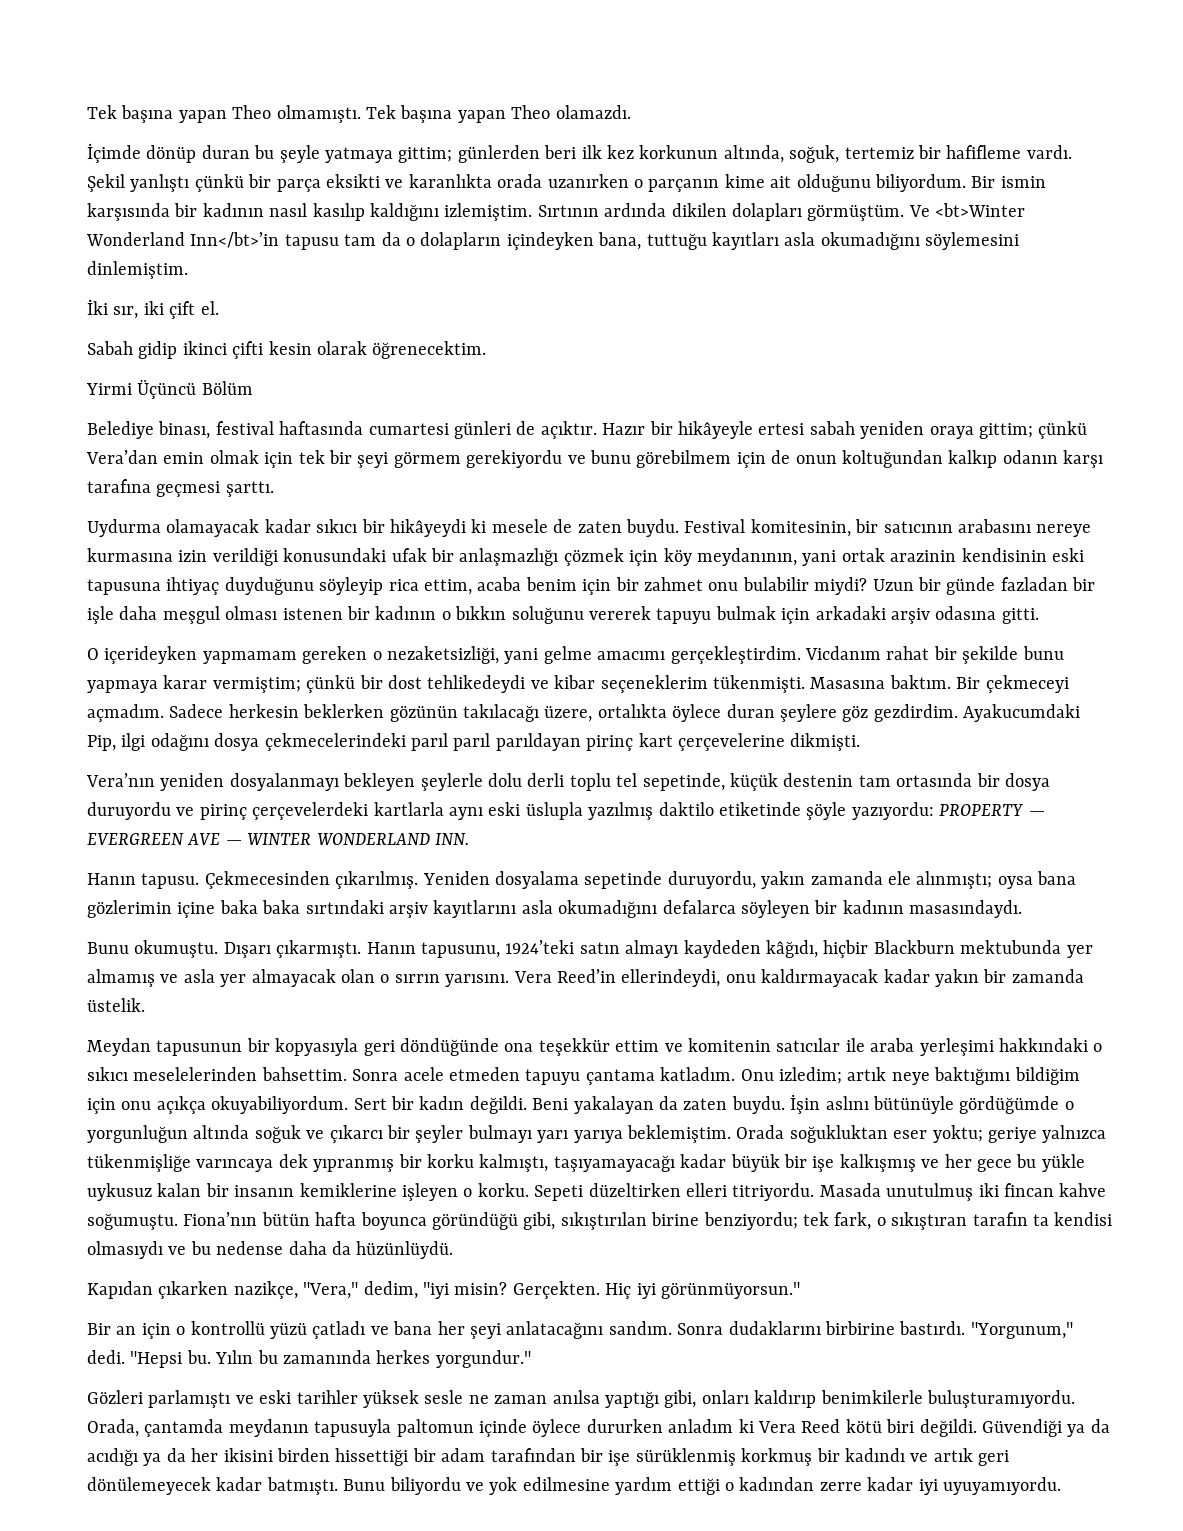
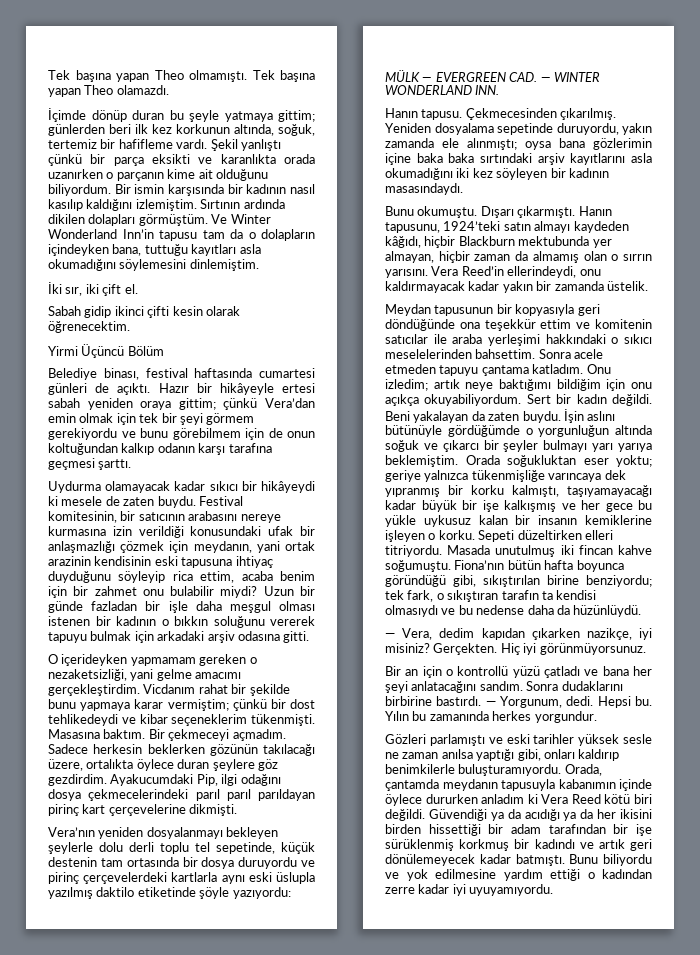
[935,203,1026,217] [86,232,280,248] <bt>Winter Wonderland Inn</bt>’in -> [230,214,271,224] [48,229,154,239] Winter Wonderland Inn’in
[540,421,597,439] açıktır. -> [117,383,151,395] açıktı.
[663,548,797,566] köy meydanının, -> [193,541,252,553] meydanın,
[939,804,1025,816] PROPERTY -> [385,70,420,82] MÜLK
[187,833,221,845] AVE -> [509,72,538,82] CAD.
[662,900,736,914] defalarca -> [456,168,493,178] iki kez
[87,969,336,987] almamış ve asla yer almayacak -> [385,251,579,263] almayan, hiçbir zaman da almamış
[87,1281,508,1299] Kapıdan çıkarken nazikçe, "Vera," dedim, "iyi misin? -> [385,628,652,640] [385,643,430,653] — Vera, dedim kapıdan çıkarken nazikçe, iyi misiniz?
[660,1282,800,1299] görünmüyorsun." -> [539,643,646,655] görünmüyorsunuz.
[970,1322,1073,1339] [87,1350,183,1368] "Yorgunum," dedi. "Hepsi -> [485,696,631,708] — Yorgunum, dedi. Hepsi
[435,1350,531,1368] yorgundur." -> [534,711,597,723] yorgundur.
[396,1419,474,1437] paltomun -> [558,779,616,789] kabanımın

